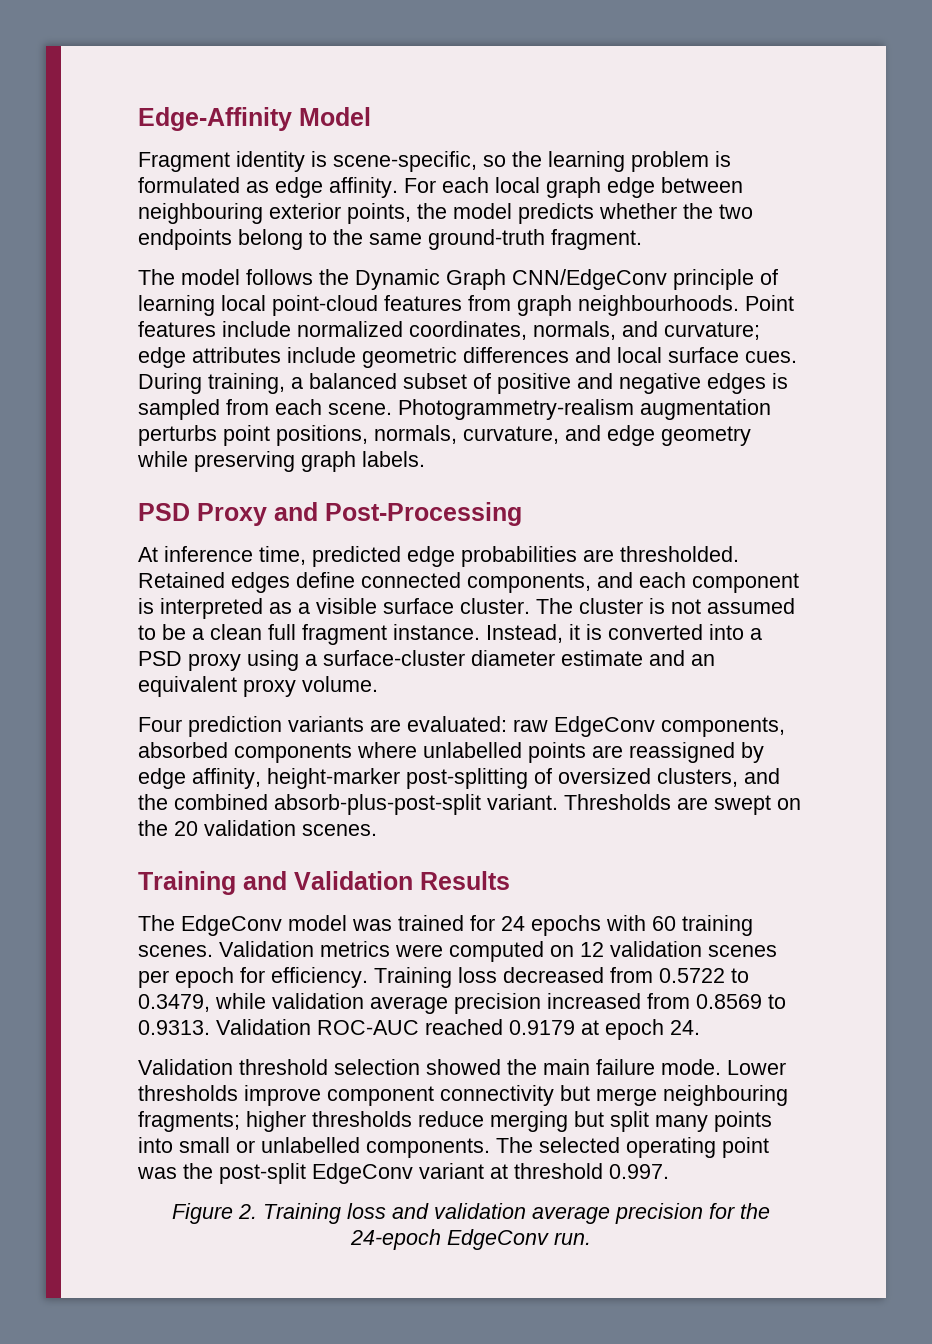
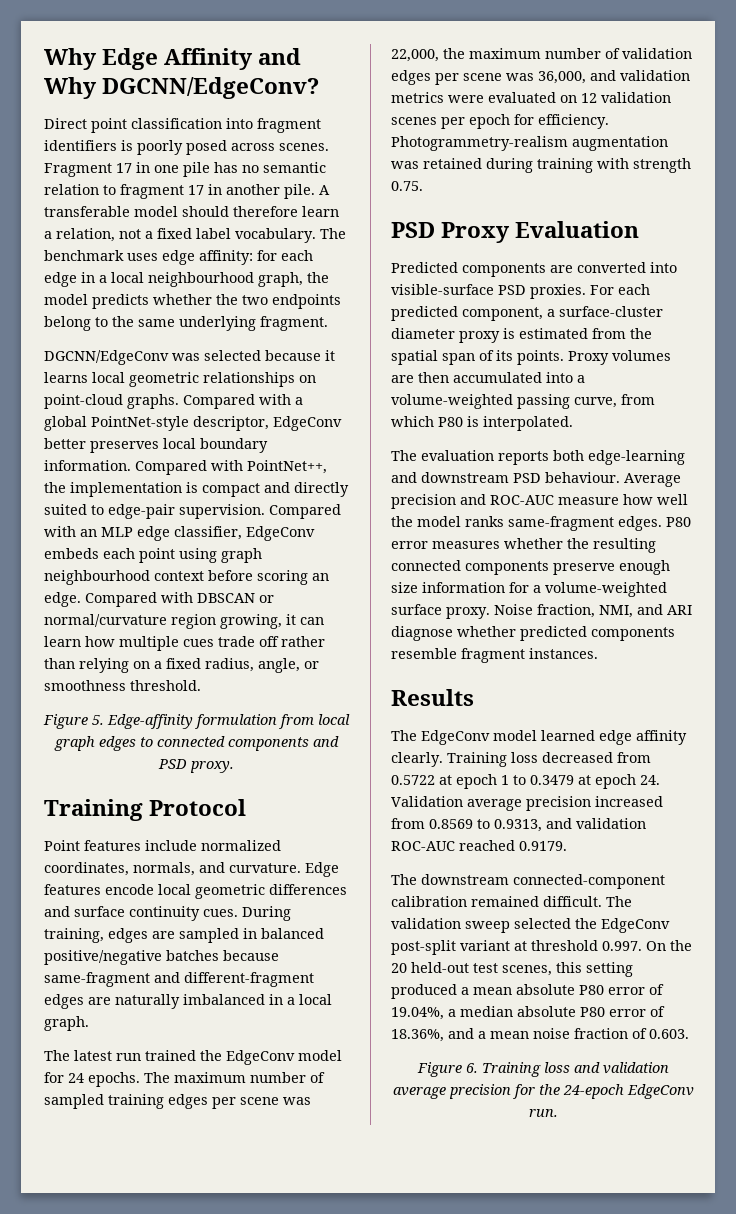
[138,107,371,131] [138,151,731,172] [138,177,743,198] [138,203,411,224] Edge-Affinity Model // Fragment identity is scene-specific, so the learning problem is formulated as edge affinity. For each local graph edge between neighbouring exterior points, -> [44,48,302,70] [44,77,320,99] [44,118,321,133] [44,140,329,155] [44,162,326,177] [44,184,330,199] [44,206,339,217] [44,228,346,243] [44,250,313,265] [44,272,303,287] Why Edge Affinity and Why DGCNN/EdgeConv? // Direct point classification into fragment identifiers is poorly posed across scenes. Fragment 17 in one pile has no semantic relation to fragment 17 in another pile. A transferable model should therefore learn a relation, not a fixed label vocabulary. The benchmark uses edge affinity: for each edge in a local neighbourhood graph,
[428,229,545,250] ground-truth -> [179,316,256,331] underlying
[138,269,778,290] [138,295,739,316] The model follows the Dynamic Graph CNN/EdgeConv principle of learning local point-cloud features from graph neighbourhoods. -> [44,350,335,365] [44,372,316,387] [44,394,303,409] [44,416,342,431] [44,438,268,453] [44,460,327,475] [44,482,349,497] [44,504,341,519] [44,526,315,541] [44,548,262,563] [44,570,329,585] [44,592,274,607] [44,614,324,629] [44,636,325,651] [44,658,319,673] [44,680,201,691] [43,714,350,729] [54,736,339,751] [158,759,234,773] [44,799,247,821] DGCNN/EdgeConv was selected because it learns local geometric relationships on point-cloud graphs. Compared with a global PointNet-style descriptor, EdgeConv better preserves local boundary information. Compared with PointNet++, the implementation is compact and directly suited to edge-pair supervision. Compared with an MLP edge classifier, EdgeConv embeds each point using graph neighbourhood context before scoring an edge. Compared with DBSCAN or normal/curvature region growing, it can learn how multiple cues trade off rather than relying on a fixed radius, angle, or smoothness threshold. // Figure 5. Edge-affinity formulation from local graph edges to connected components and PSD proxy. // Training Protocol //
[664,322,760,340] [138,347,356,368] curvature; edge attributes include -> [229,862,339,877] [44,884,191,895] curvature. Edge features encode local
[617,347,739,363] local surface -> [74,906,200,921] surface continuity
[291,373,788,394] [138,399,771,420] [138,425,751,446] [137,451,425,472] [138,502,522,526] [138,546,739,567] [138,572,799,593] [138,598,795,619] [138,624,762,645] [138,650,715,671] [138,676,378,697] [138,716,785,737] [138,742,764,763] [138,768,780,789] [138,794,801,815] [138,820,377,836] [138,871,510,895] [138,915,753,936] [138,941,314,957] a balanced subset of positive and negative edges is sampled from each scene. Photogrammetry-realism augmentation perturbs point positions, normals, curvature, and edge geometry while preserving graph labels. // PSD Proxy and Post-Processing // At inference time, predicted edge probabilities are thresholded. Retained edges define connected components, and each component is interpreted as a visible surface cluster. The cluster is not assumed to be a clean full fragment instance. Instead, it is converted into a PSD proxy using a surface-cluster diameter estimate and an equivalent proxy volume. // Four prediction variants are evaluated: raw EdgeConv components, absorbed components where unlabelled points are reassigned by edge affinity, height-marker post-splitting of oversized clusters, and the combined absorb-plus-post-split variant. Thresholds are swept on the 20 validation scenes. // Training and Validation Results // The EdgeConv model was trained for 24 epochs with 60 training scenes. Validation -> [108,928,324,943] [44,950,279,965] [44,972,314,987] [44,994,332,1009] [44,1016,89,1031] [44,1050,342,1065] [44,1072,325,1087] [44,1094,311,1109] [391,48,692,62] [391,70,690,85] edges are sampled in balanced positive/negative batches because same-fragment and different-fragment edges are naturally imbalanced in a local graph. // The latest run trained the EdgeConv model for 24 epochs. The maximum number of sampled training edges per scene was 22,000, the maximum number of validation edges per scene was 36,000, and validation
[449,941,544,962] computed -> [488,92,556,103] evaluated
(368, 977) none -> [391,136,668,151] [391,158,691,173] [391,181,423,191] [391,221,640,243] [391,262,677,277] [391,284,650,299] [391,306,663,321] [391,328,652,343] [391,350,671,365] [391,372,585,383] [391,394,655,409] [391,416,573,431] [391,450,685,465] [391,472,681,487] [391,494,688,509] [391,516,691,531] [391,538,656,553] [391,560,670,575] [391,582,667,597] [391,604,692,619] [391,626,675,641] [391,648,598,663] [391,689,474,706] [391,730,687,745] [391,752,443,767] Photogrammetry-realism augmentation was retained during training with strength 0.75. // PSD Proxy Evaluation // Predicted components are converted into visible-surface PSD proxies. For each predicted component, a surface-cluster diameter proxy is estimated from the spatial span of its points. Proxy volumes are then accumulated into a volume-weighted passing curve, from which P80 is interpolated. // The evaluation reports both edge-learning and downstream PSD behaviour. Average precision and ROC-AUC measure how well the model ranks same-fragment edges. P80 error measures whether the resulting connected components preserve enough size information for a volume-weighted surface proxy. Noise fraction, NMI, and ARI diagnose whether predicted components resemble fragment instances. // Results // The EdgeConv model learned edge affinity clearly.
[731,968,749,983] [138,993,364,1012] to 0.3479, while validation -> [439,774,660,789] [391,796,463,807] at epoch 1 to 0.3479 at epoch 24. Validation
[138,1019,700,1040] [138,1059,786,1075] [138,1085,788,1106] [138,1111,772,1132] [138,1137,769,1158] [137,1163,669,1184] [171,1203,257,1224] 0.9313. Validation ROC-AUC reached 0.9179 at epoch 24. // Validation threshold selection showed the main failure mode. Lower thresholds improve component connectivity but merge neighbouring fragments; higher thresholds reduce merging but split many points into small or unlabelled components. The selected operating point was the post-split EdgeConv variant at threshold 0.997. // Figure 2. -> [494,818,646,832] [391,840,567,851] [391,874,665,889] [391,896,632,907] [391,918,670,933] [391,940,692,955] [391,962,633,977] [391,984,664,999] [391,1006,665,1020] [391,1028,689,1042] [417,1062,478,1077] 0.9313, and validation ROC-AUC reached 0.9179. // The downstream connected-component calibration remained difficult. The validation sweep selected the EdgeConv post-split variant at threshold 0.997. On the 20 held-out test scenes, this setting produced a mean absolute P80 error of 19.04%, a median absolute P80 error of 18.36%, and a mean noise fraction of 0.603. // Figure 6.

